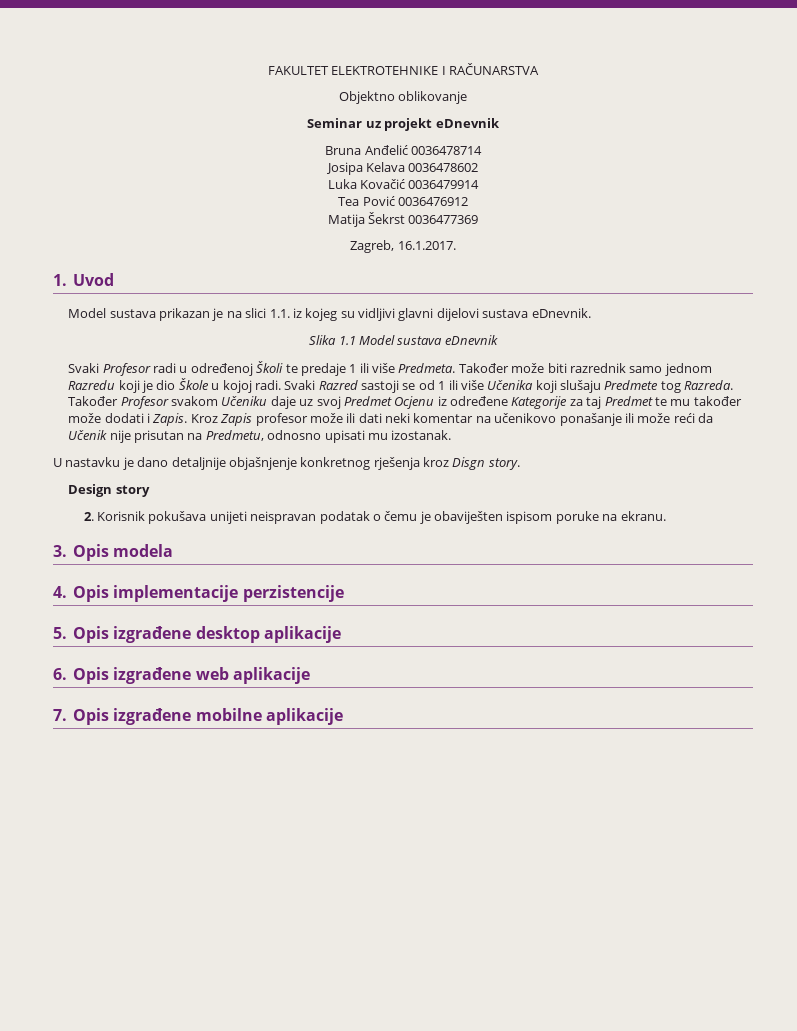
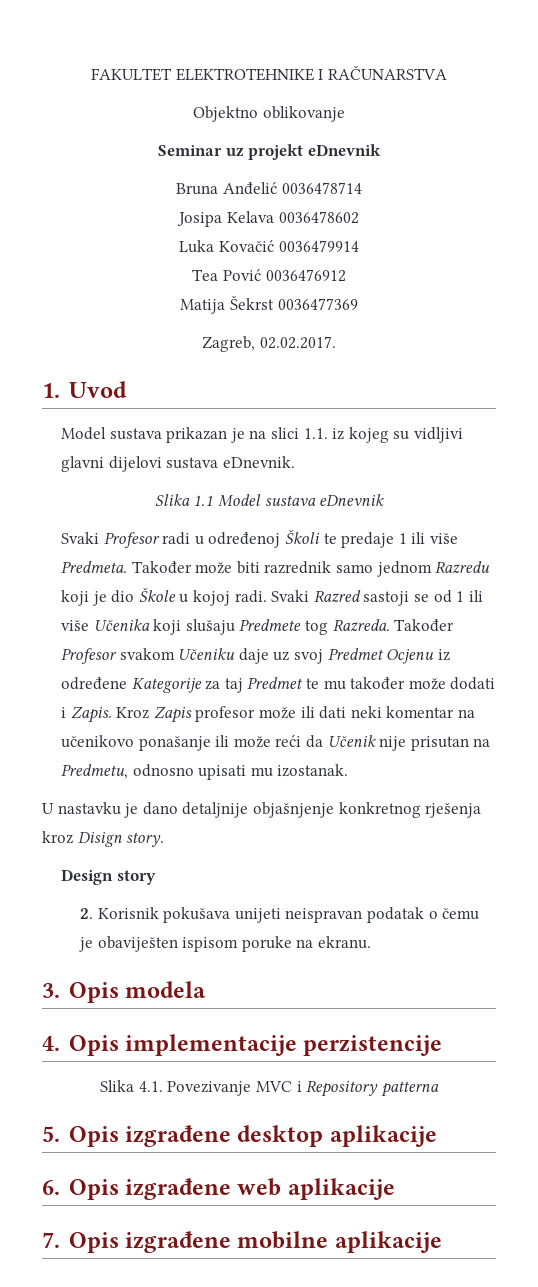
[397,241,456,250] 16.1.2017. -> [259,336,336,349] 02.02.2017.
[452,457,486,470] Disgn -> [77,832,122,847] Disign
(344, 593) none -> [100,1080,439,1097] // Slika 4.1. Povezivanje MVC i Repository patterna

